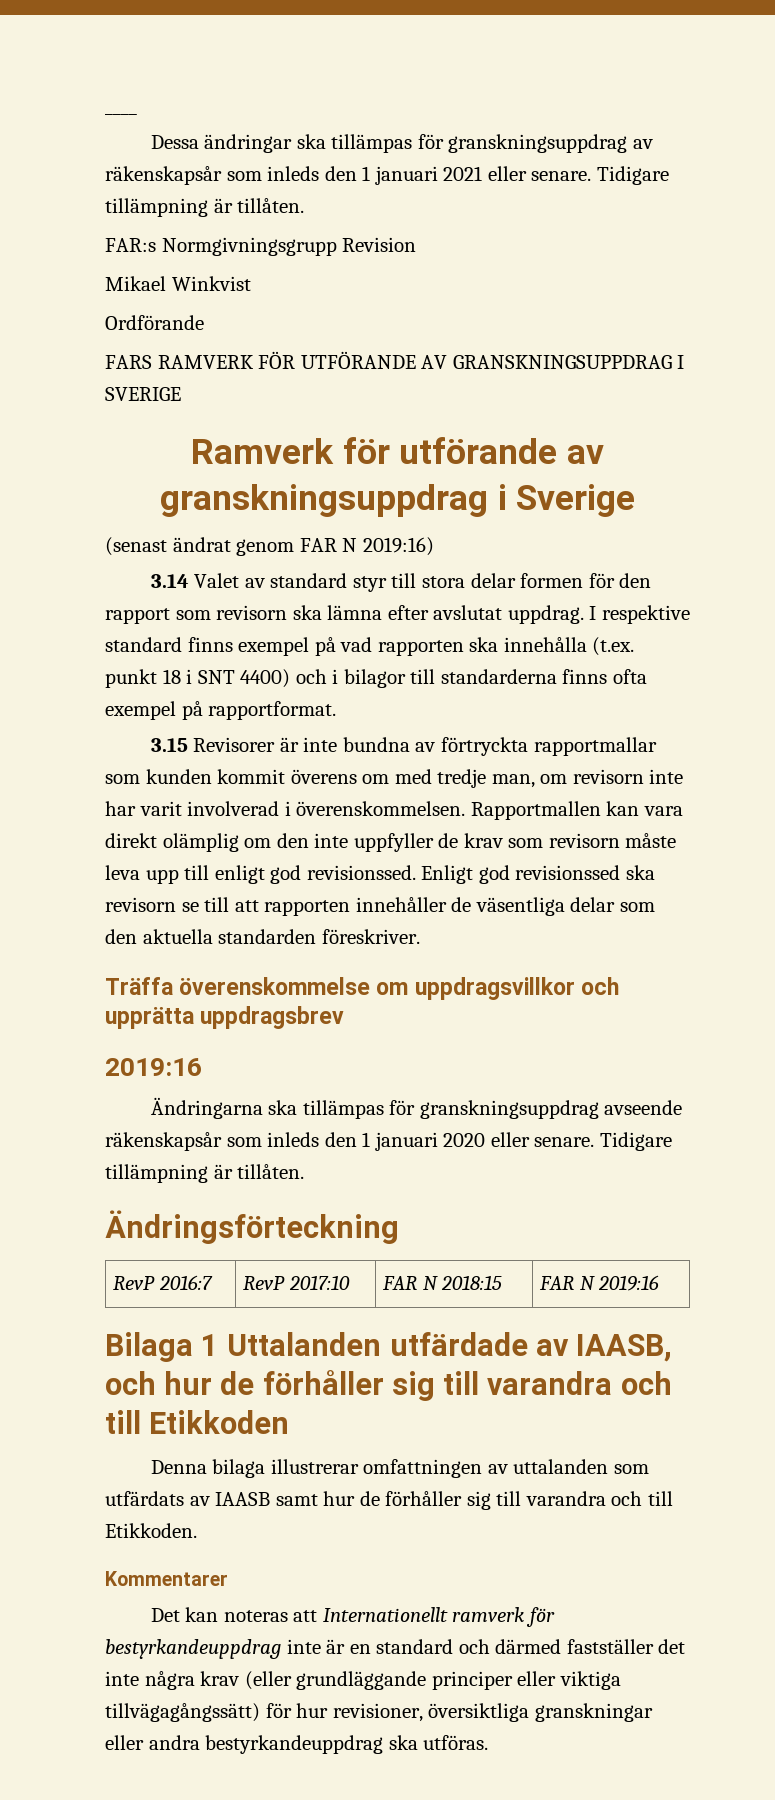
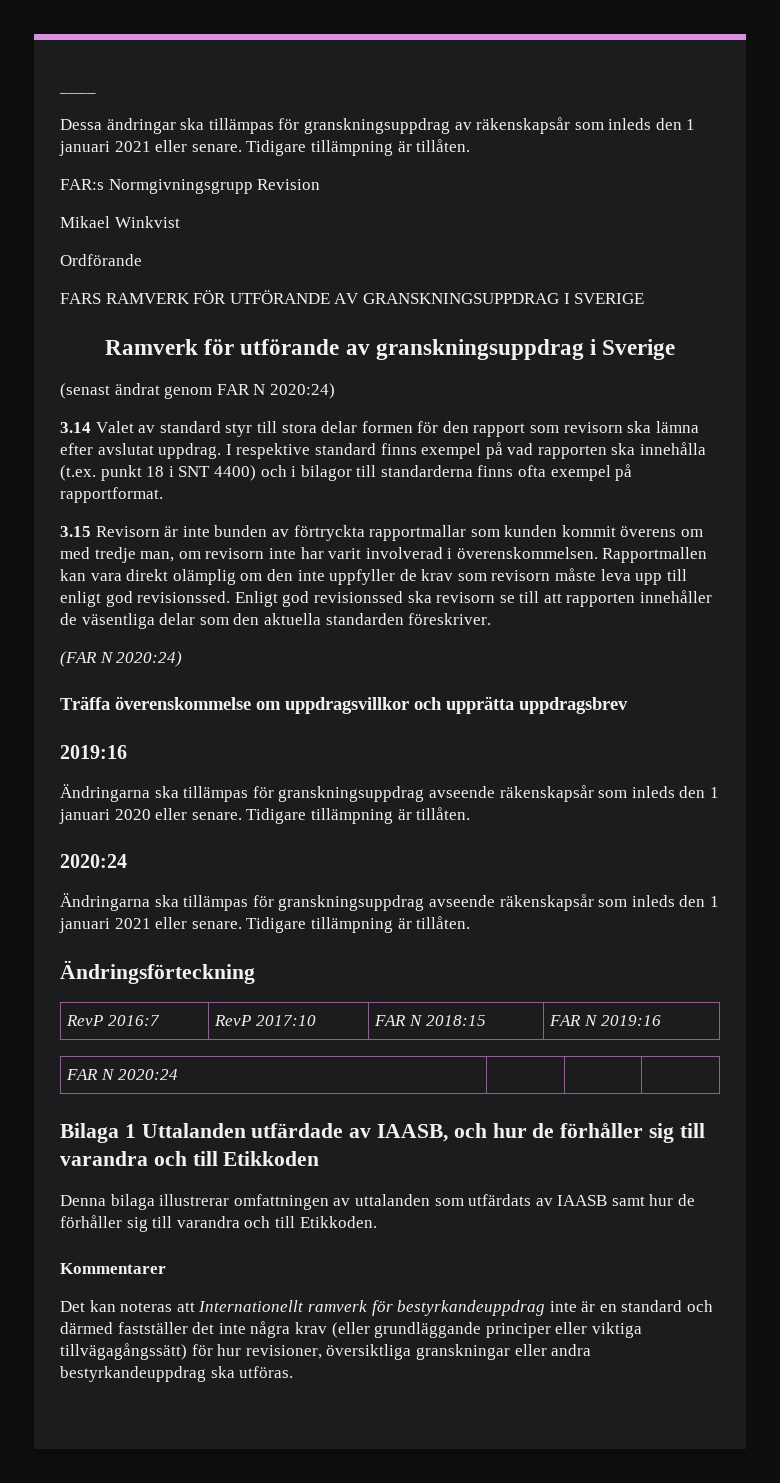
[362,537,434,556] 2019:16) -> [269,383,335,399] 2020:24)
[193,737,276,752] Revisorer -> [95,526,160,537] Revisorn
[342,737,410,752] bundna -> [214,525,268,537] bunden
(420, 936) none -> [60,651,183,667] // (FAR N 2020:24)
(305, 1171) none -> [60,854,127,868] [60,893,719,911] [59,916,471,933] // 2020:24 // Ändringarna ska tillämpas för granskningsuppdrag avseende räkenskapsår som inleds den 1 januari 2021 eller senare. Tidigare tillämpning är tillåten.
(660, 1283) none -> [66,1069,178,1080] // FAR N 2020:24 | | |

